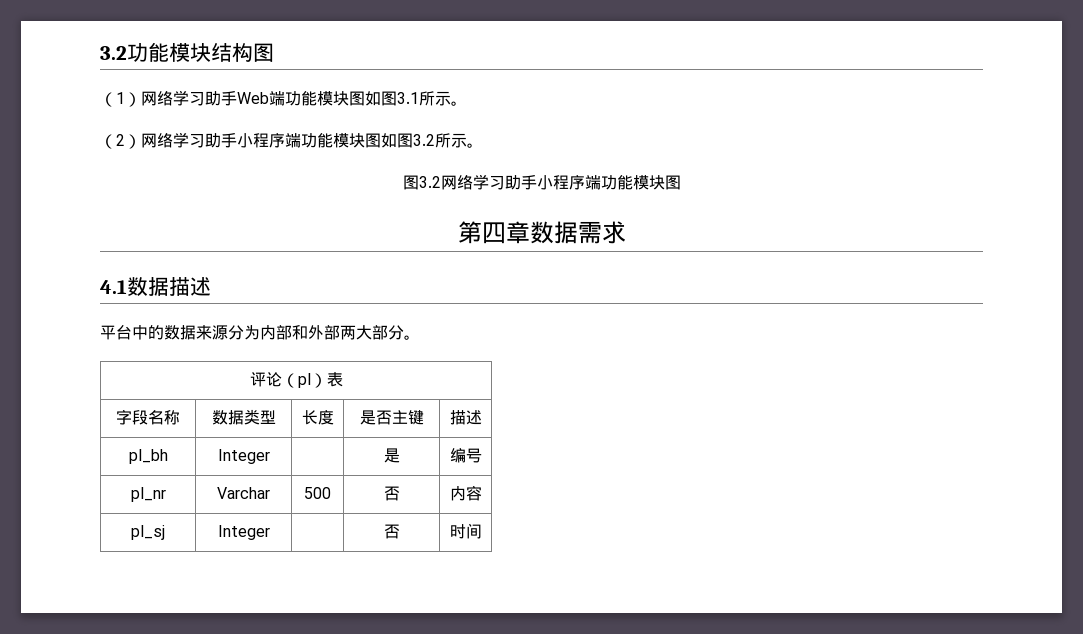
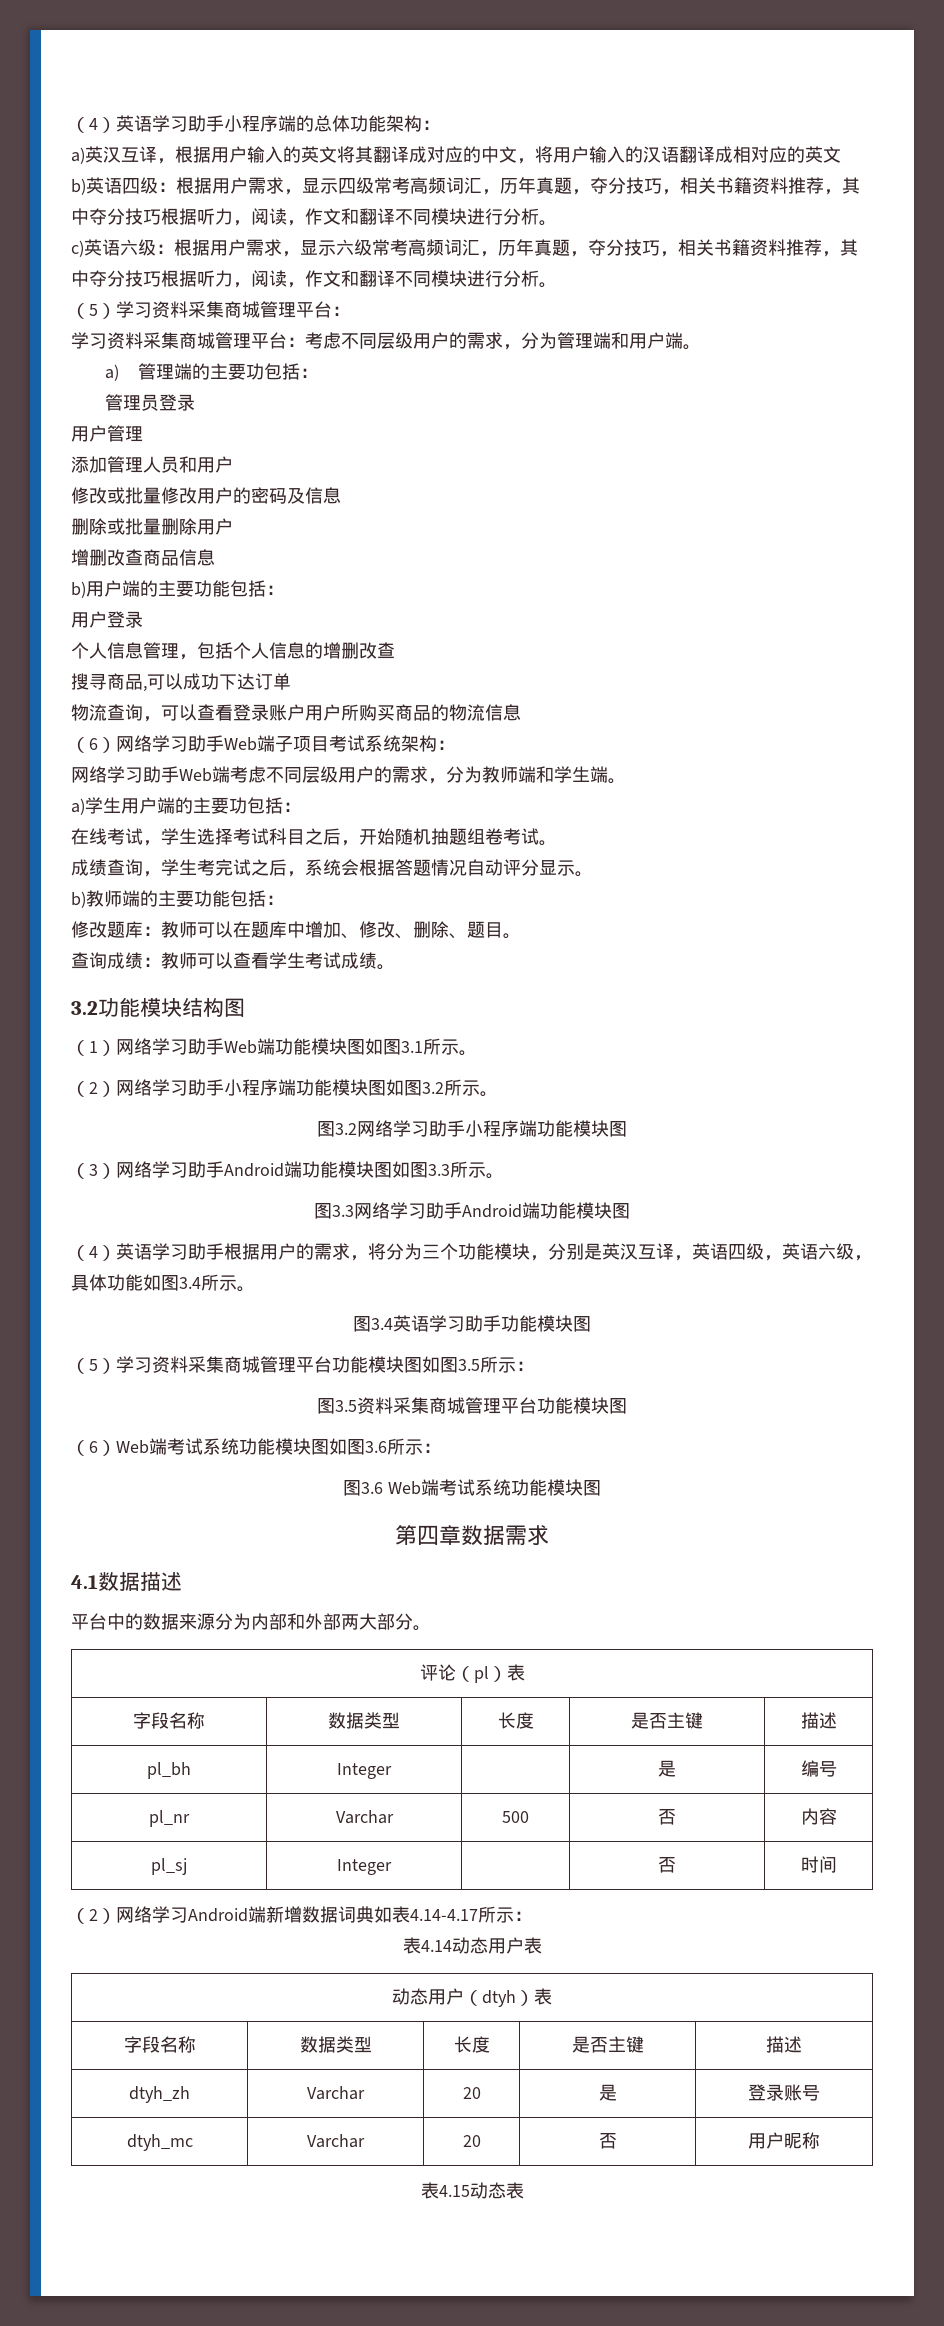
(100, 53) none -> [71,115,440,133] [71,146,841,164] [71,177,860,195] [71,208,557,226] [71,239,858,257] [71,270,557,288] [71,301,350,319] [71,332,701,350] [104,363,318,381] [104,394,195,411] [71,425,143,442] [71,456,233,473] [71,487,341,504] [71,518,233,535] [71,549,215,566] [71,580,284,598] [71,611,143,628] [71,642,395,660] [71,673,291,692] [71,704,521,722] [71,735,455,753] [71,766,626,784] [71,797,301,815] [71,828,557,846] [71,859,593,877] [71,890,284,908] [71,921,521,939] [71,952,395,970] （4）英语学习助手小程序端的总体功能架构： // a)英汉互译，根据用户输入的英文将其翻译成对应的中文，将用户输入的汉语翻译成相对应的英文 // b)英语四级：根据用户需求，显示四级常考高频词汇，历年真题，夺分技巧，相关书籍资料推荐，其中夺分技巧根据听力，阅读，作文和翻译不同模块进行分析。 // c)英语六级：根据用户需求，显示六级常考高频词汇，历年真题，夺分技巧，相关书籍资料推荐，其中夺分技巧根据听力，阅读，作文和翻译不同模块进行分析。 // （5）学习资料采集商城管理平台： // 学习资料采集商城管理平台：考虑不同层级用户的需求，分为管理端和用户端。 // a)管理端的主要功包括： // 管理员登录 // 用户管理 // 添加管理人员和用户 // 修改或批量修改用户的密码及信息 // 删除或批量删除用户 // 增删改查商品信息 // b)用户端的主要功能包括： // 用户登录 // 个人信息管理，包括个人信息的增删改查 // 搜寻商品,可以成功下达订单 // 物流查询，可以查看登录账户用户所购买商品的物流信息 // （6）网络学习助手Web端子项目考试系统架构： // 网络学习助手Web端考虑不同层级用户的需求，分为教师端和学生端。 // a)学生用户端的主要功包括： // 在线考试，学生选择考试科目之后，开始随机抽题组卷考试。 // 成绩查询，学生考完试之后，系统会根据答题情况自动评分显示。 // b)教师端的主要功能包括： // 修改题库：教师可以在题库中增加、修改、删除、题目。 // 查询成绩：教师可以查看学生考试成绩。 //
(681, 182) none -> [71,1161,504,1179] [314,1202,630,1219] [71,1243,872,1261] [71,1274,255,1292] [353,1315,591,1332] [71,1356,534,1374] [317,1397,627,1414] [71,1438,441,1456] [343,1479,601,1496] // （3）网络学习助手Android端功能模块图如图3.3所示。 // 图3.3网络学习助手Android端功能模块图 // （4）英语学习助手根据用户的需求，将分为三个功能模块，分别是英汉互译，英语四级，英语六级，具体功能如图3.4所示。 // 图3.4英语学习助手功能模块图 // （5）学习资料采集商城管理平台功能模块图如图3.5所示： // 图3.5资料采集商城管理平台功能模块图 // （6）Web端考试系统功能模块图如图3.6所示： // 图3.6 Web端考试系统功能模块图
(482, 531) none -> [71,1906,532,1924] [402,1937,542,1954] [392,1988,552,2007] [123,2036,196,2053] [299,2036,372,2053] [453,2036,490,2053] [571,2036,644,2053] [766,2036,802,2053] [129,2086,190,2103] [307,2086,365,2100] [462,2087,481,2099] [598,2084,617,2101] [748,2084,820,2101] [126,2134,193,2151] [307,2134,365,2148] [462,2135,481,2147] [598,2133,617,2149] [748,2132,820,2149] [420,2182,524,2199] // （2）网络学习Android端新增数据词典如表4.14-4.17所示： // 表4.14动态用户表 // 动态用户（dtyh）表 // 字段名称 | 数据类型 | 长度 | 是否主键 | 描述 // dtyh_zh | Varchar | 20 | 是 | 登录账号 // dtyh_mc | Varchar | 20 | 否 | 用户昵称 // 表4.15动态表

